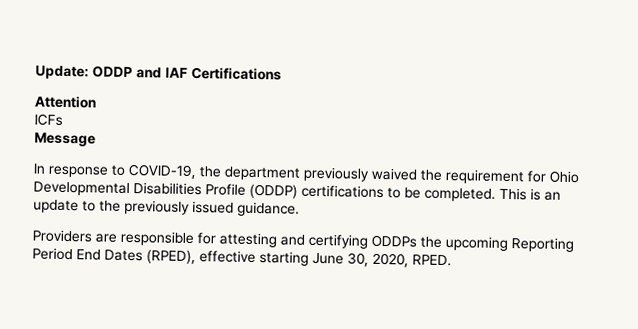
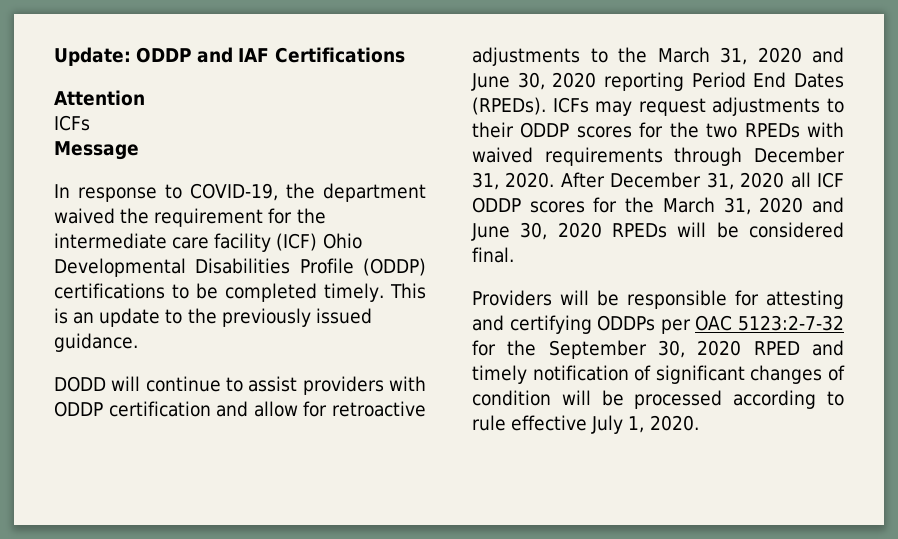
[303,166,369,182] previously -> (426, 192) none
(546, 176) none -> [296,208,326,224] [54,233,318,252] the intermediate care facility (ICF)
[424,187,496,202] completed. -> [225,283,385,302] completed timely.
(300, 209) none -> [54,376,427,395] [54,401,426,417] [472,47,844,66] [471,72,844,91] [472,97,844,116] [472,122,844,138] [472,147,845,166] [472,172,844,190] [472,197,844,215] [471,222,844,241] [472,247,514,263] // DODD will continue to assist providers with ODDP certification and allow for retroactive adjustments to the March 31, 2020 and June 30, 2020 reporting Period End Dates (RPEDs). ICFs may request adjustments to their ODDP scores for the two RPEDs with waived requirements through December 31, 2020. After December 31, 2020 all ICF ODDP scores for the March 31, 2020 and June 30, 2020 RPEDs will be considered final.
[95,233,117,243] are -> [560,290,619,306] will be
[420,236,574,253] [32,247,452,268] the upcoming Reporting Period End Dates (RPED), effective starting June 30, 2020, RPED. -> [660,315,844,334] [472,340,844,359] [472,365,845,384] [472,390,844,409] [472,415,699,434] per OAC 5123:2-7-32 for the September 30, 2020 RPED and timely notification of significant changes of condition will be processed according to rule effective July 1, 2020.

